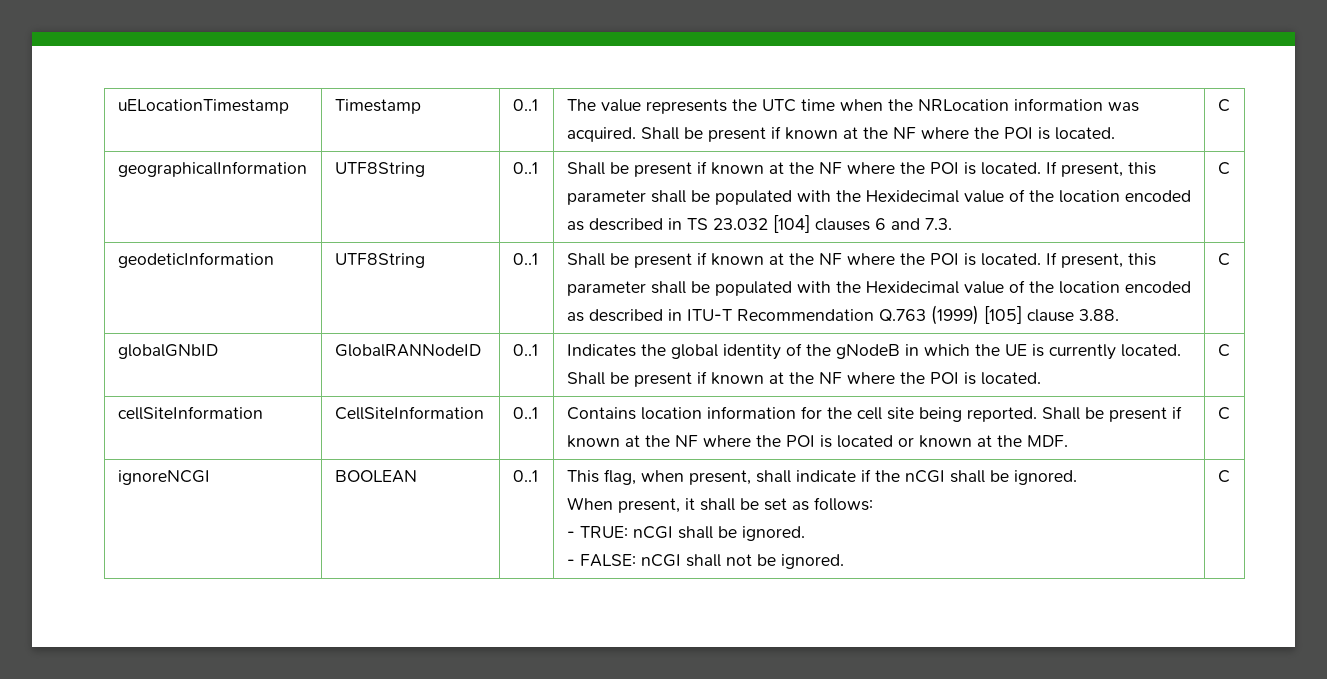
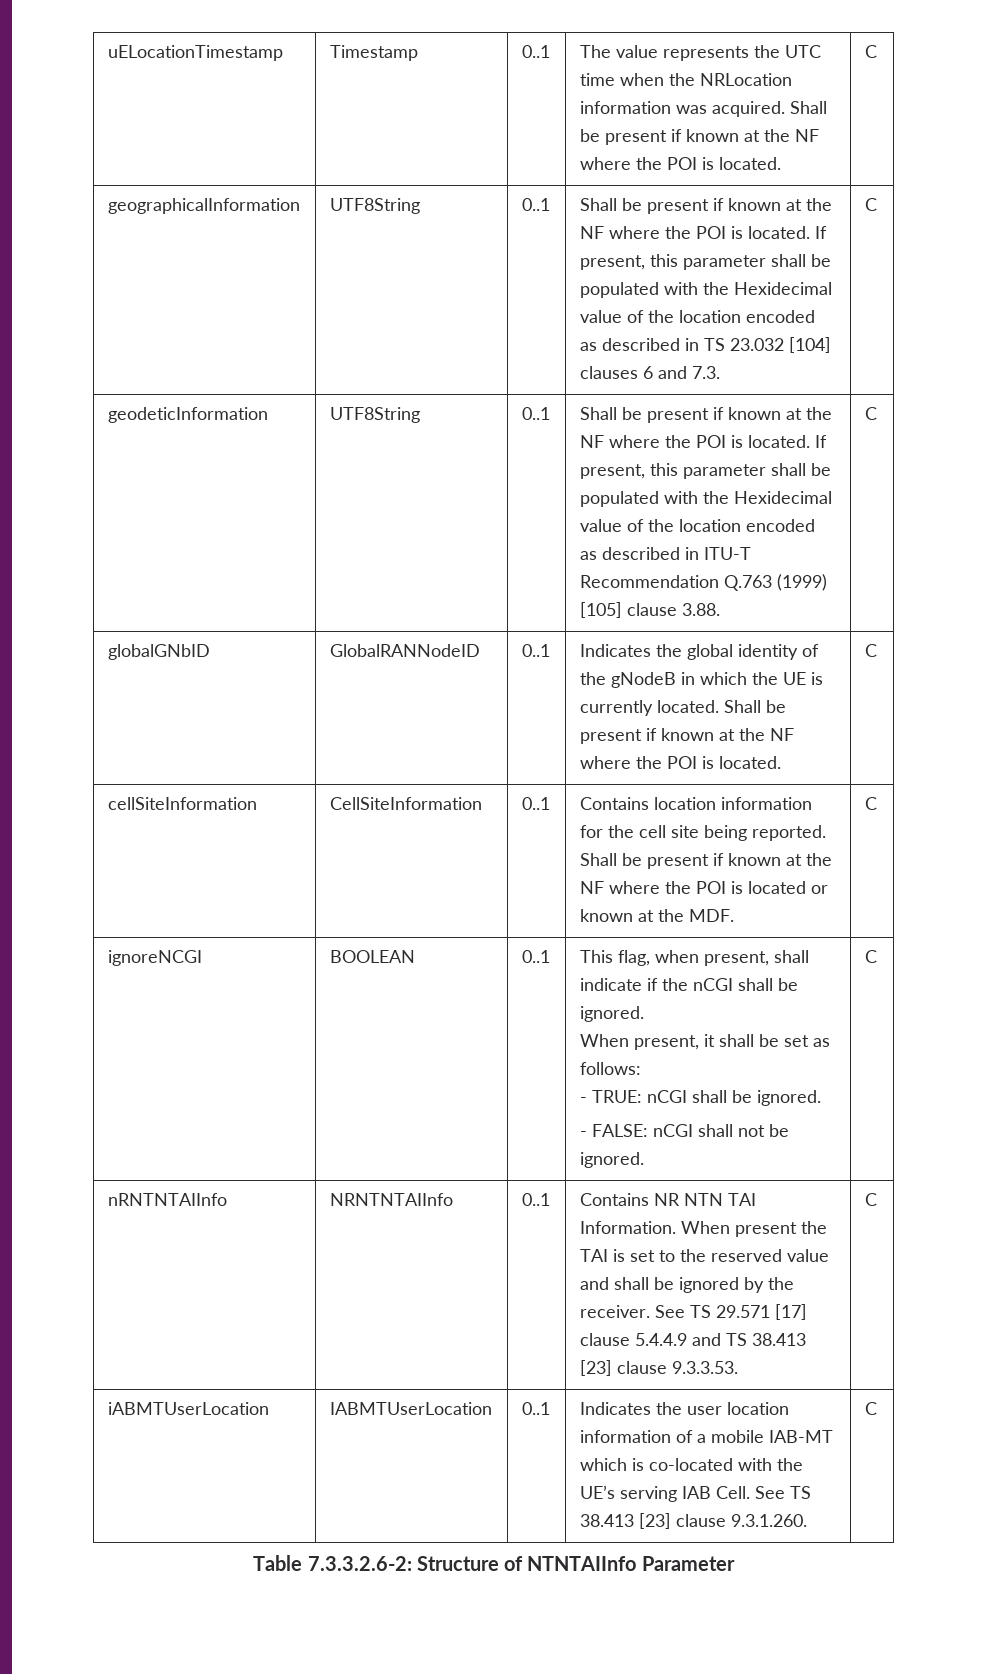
(1230, 476) none -> [107,1193,227,1206] [329,1193,453,1206] [521,1193,550,1206] [579,1193,756,1206] [579,1221,827,1237] [579,1249,829,1262] [579,1277,794,1293] [579,1304,807,1320] [579,1333,806,1346] [579,1360,738,1376] [864,1193,877,1206] [107,1402,269,1415] [329,1402,492,1415] [521,1402,550,1415] [579,1402,789,1415] [579,1430,833,1443] [579,1458,803,1471] [579,1485,811,1502] [579,1513,807,1529] [864,1402,877,1415] [253,1555,735,1571] // nRNTNTAIInfo | NRNTNTAIInfo | 0..1 | Contains NR NTN TAI Information. When present the TAI is set to the reserved value and shall be ignored by the receiver. See TS 29.571 [17] clause 5.4.4.9 and TS 38.413 [23] clause 9.3.3.53. | C // iABMTUserLocation | IABMTUserLocation | 0..1 | Indicates the user location information of a mobile IAB-MT which is co-located with the UE’s serving IAB Cell. See TS 38.413 [23] clause 9.3.1.260. | C // Table 7.3.3.2.6-2: Structure of NTNTAIInfo Parameter

